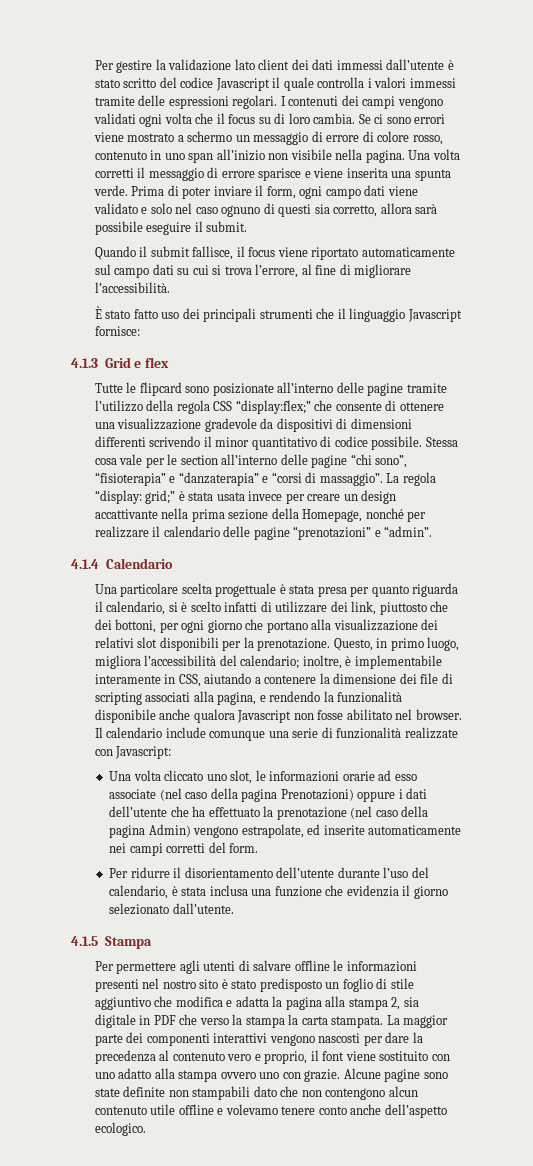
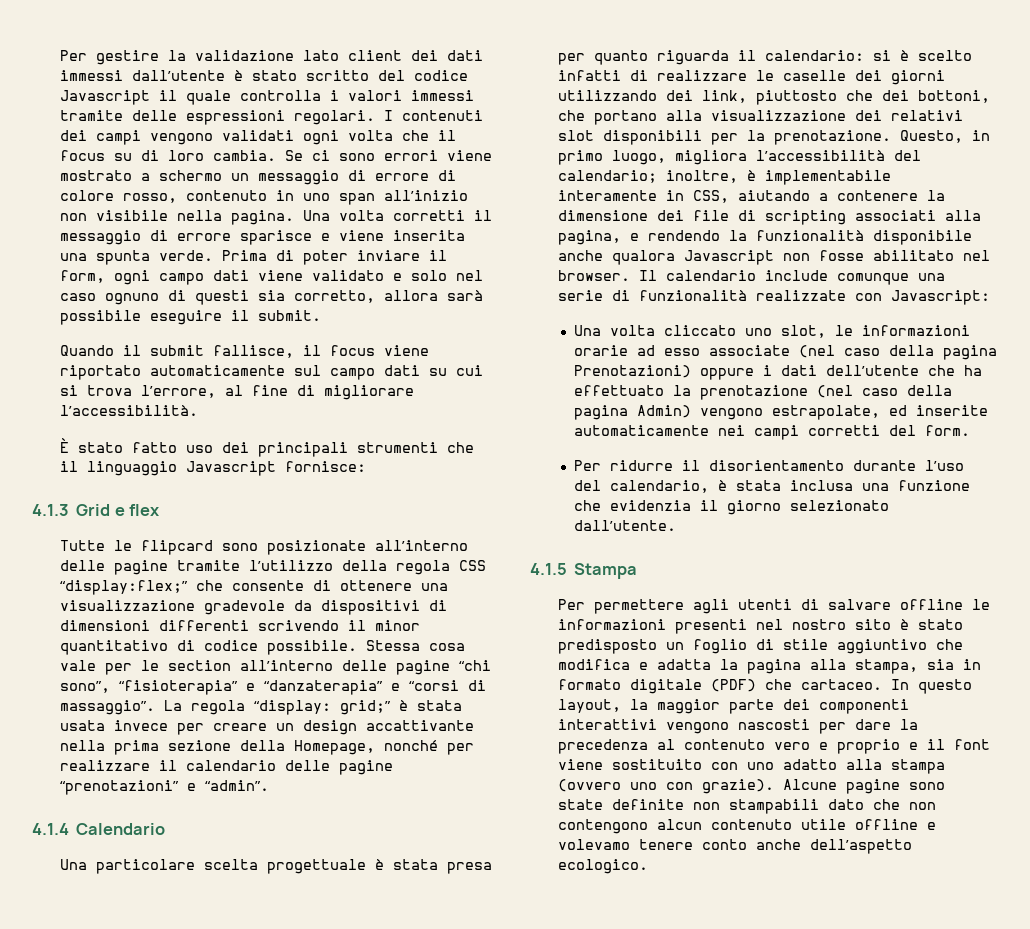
[106,601,166,615] calendario, -> [765,50,865,61] calendario:
[275,601,328,613] utilizzare -> [657,70,946,85] [558,90,658,101] realizzare le caselle dei giorni utilizzando
[159,620,242,633] per ogni giorno -> (991, 96) none
[276,867,335,878] dell’utente -> (845, 465) none
[348,997,419,1010] [94,1014,400,1028] stampa 2, sia digitale in PDF che verso la stampa la carta stampata. La -> [855,659,982,674] [558,679,973,694] [558,699,649,713] stampa, sia in formato digitale (PDF) che cartaceo. In questo layout, la
[264,1051,308,1064] proprio, -> [837,739,919,754] proprio e
[220,1072,256,1079] ovvero -> [558,779,622,792] (ovvero
[304,1069,341,1082] grazie. -> [702,779,775,794] grazie).

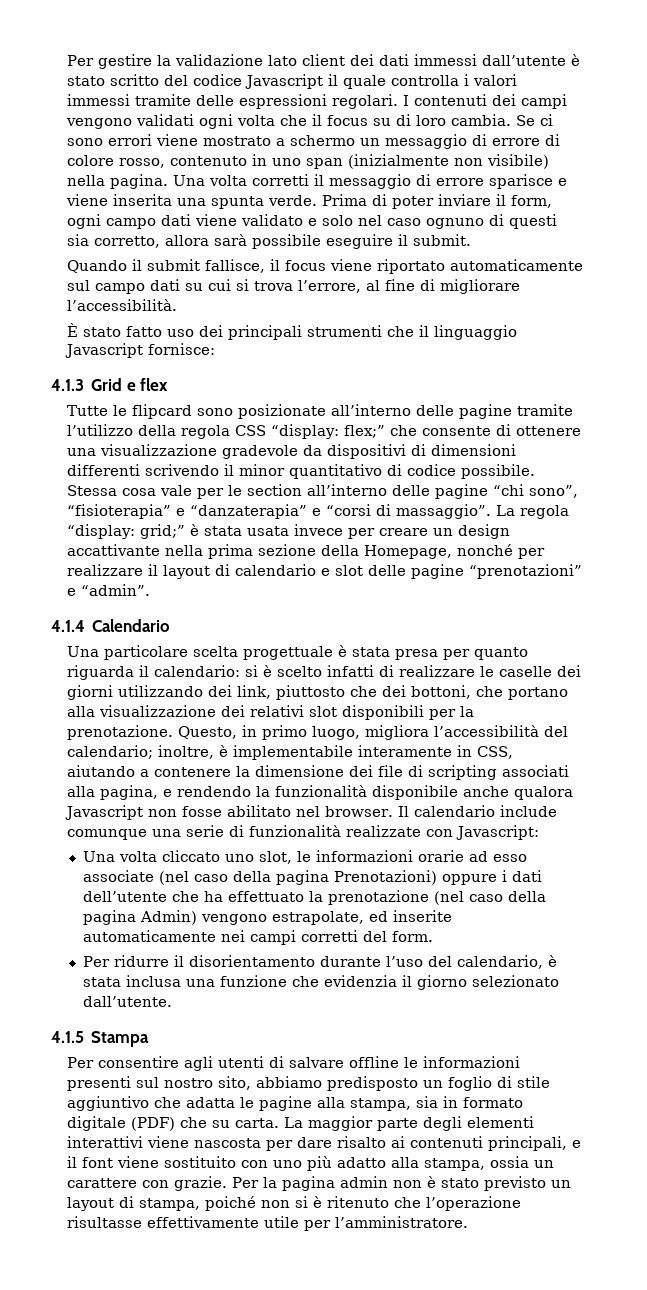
[384,190,469,201] [60,210,169,221] all’inizio non visibile -> [348,154,550,169] (inizialmente non visibile)
[60,580,189,595] “display:flex;” -> [271,424,386,439] “display: flex;”
[186,760,277,771] calendario -> [163,564,364,579] layout di calendario e slot
[594,599,685,614] permettere -> [98,1056,180,1068] consentire
[756,619,964,630] nel nostro sito è stato -> [136,1076,323,1090] sul nostro sito, abbiamo
[558,659,802,674] modifica e adatta la pagina -> [186,1096,313,1111] adatta le pagine
[801,679,973,694] [558,699,910,714] [558,719,919,734] [558,739,901,754] cartaceo. In questo layout, la maggior parte dei componenti interattivi vengono nascosti per dare la precedenza al contenuto vero e proprio -> [212,1116,535,1131] [67,1136,568,1151] su carta. La maggior parte degli elementi interattivi viene nascosta per dare risalto ai contenuti principali,
(775, 766) none -> [307,1156,333,1171] più
[891,759,946,774] [558,779,946,794] [558,799,937,814] [558,819,937,834] [558,839,913,854] [558,859,649,874] stampa (ovvero uno con grazie). Alcune pagine sono state definite non stampabili dato che non contengono alcun contenuto utile offline e volevamo tenere conto anche dell’aspetto ecologico. -> [424,1156,555,1171] [67,1176,572,1191] [67,1196,522,1211] [67,1216,469,1231] stampa, ossia un carattere con grazie. Per la pagina admin non è stato previsto un layout di stampa, poiché non si è ritenuto che l’operazione risultasse effettivamente utile per l’amministratore.

